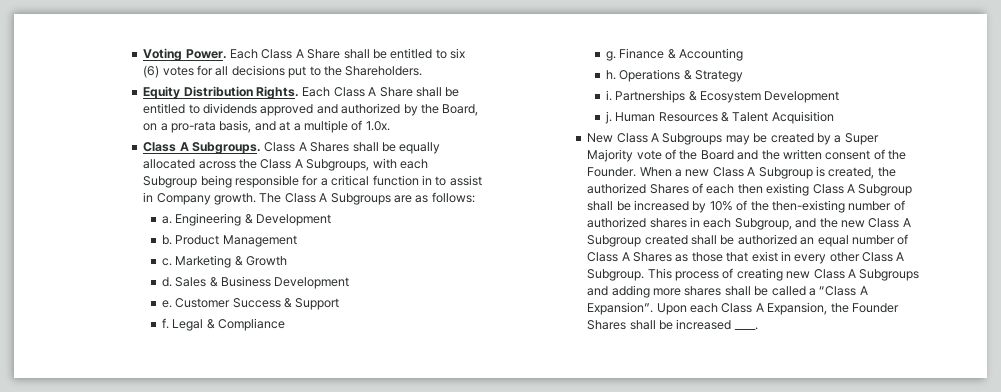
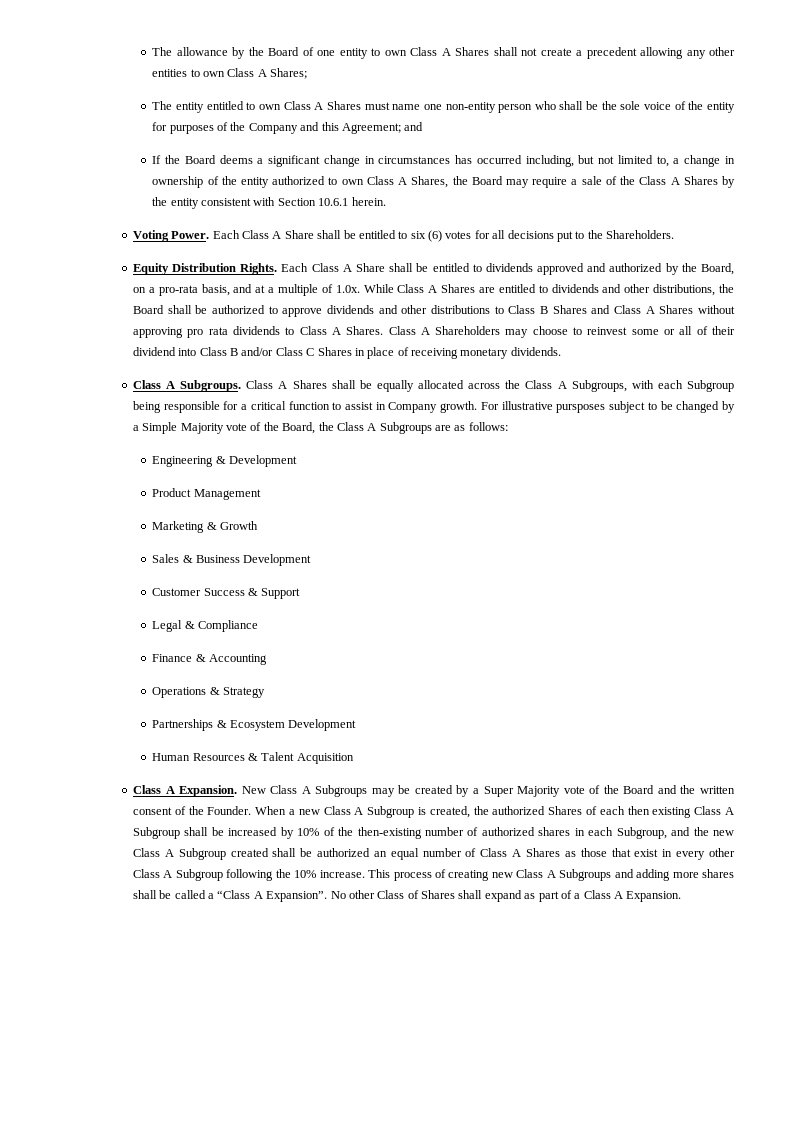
(143, 54) none -> [152,47,735,59] [152,68,308,79] [152,101,736,113] [152,122,424,134] [152,155,736,167] [152,176,735,188] [152,197,386,209] The allowance by the Board of one entity to own Class A Shares shall not create a precedent allowing any other entities to own Class A Shares; // The entity entitled to own Class A Shares must name one non-entity person who shall be the sole voice of the entity for purposes of the Company and this Agreement; and // If the Board deems a significant change in circumstances has occurred including, but not limited to, a change in ownership of the entity authorized to own Class A Shares, the Board may require a sale of the Class A Shares by the entity consistent with Section 10.6.1 herein. //
(390, 126) none -> [363,284,734,296] [132,305,735,317] [132,326,736,338] [132,347,561,359] While Class A Shares are entitled to dividends and other distributions, the Board shall be authorized to approve dividends and other distributions to Class B Shares and Class A Shares without approving pro rata dividends to Class A Shares. Class A Shareholders may choose to reinvest some or all of their dividend into Class B and/or Class C Shares in place of receiving monetary dividends.
[421,175,432,185] in -> (330, 405) none
[259,193,282,203] The -> [480,401,735,413] [132,422,334,434] For illustrative pursposes subject to be changed by a Simple Majority vote of the Board, the
[161,216,172,224] a. -> (508, 426) none
[161,235,172,245] b. -> (298, 461) none
[161,258,172,266] c. -> (261, 494) none
[161,277,172,287] d. -> (259, 525) none
[161,300,172,308] e. -> (312, 560) none
[161,318,169,329] f. -> (301, 593) none
[605,51,616,61] g. -> (259, 626) none
[605,70,616,80] h. -> (268, 659) none
[605,90,612,101] i. -> (266, 692) none
[604,111,612,124] j. -> (357, 725) none
(834, 117) none -> [132,785,238,797] Class A Expansion.
[587,269,645,281] Subgroup. -> [175,869,365,881] Subgroup following the 10% increase.
[656,302,899,315] [587,319,758,330] Upon each Class A Expansion, the Founder Shares shall be increased ____. -> [330,890,682,902] No other Class of Shares shall expand as part of a Class A Expansion.

